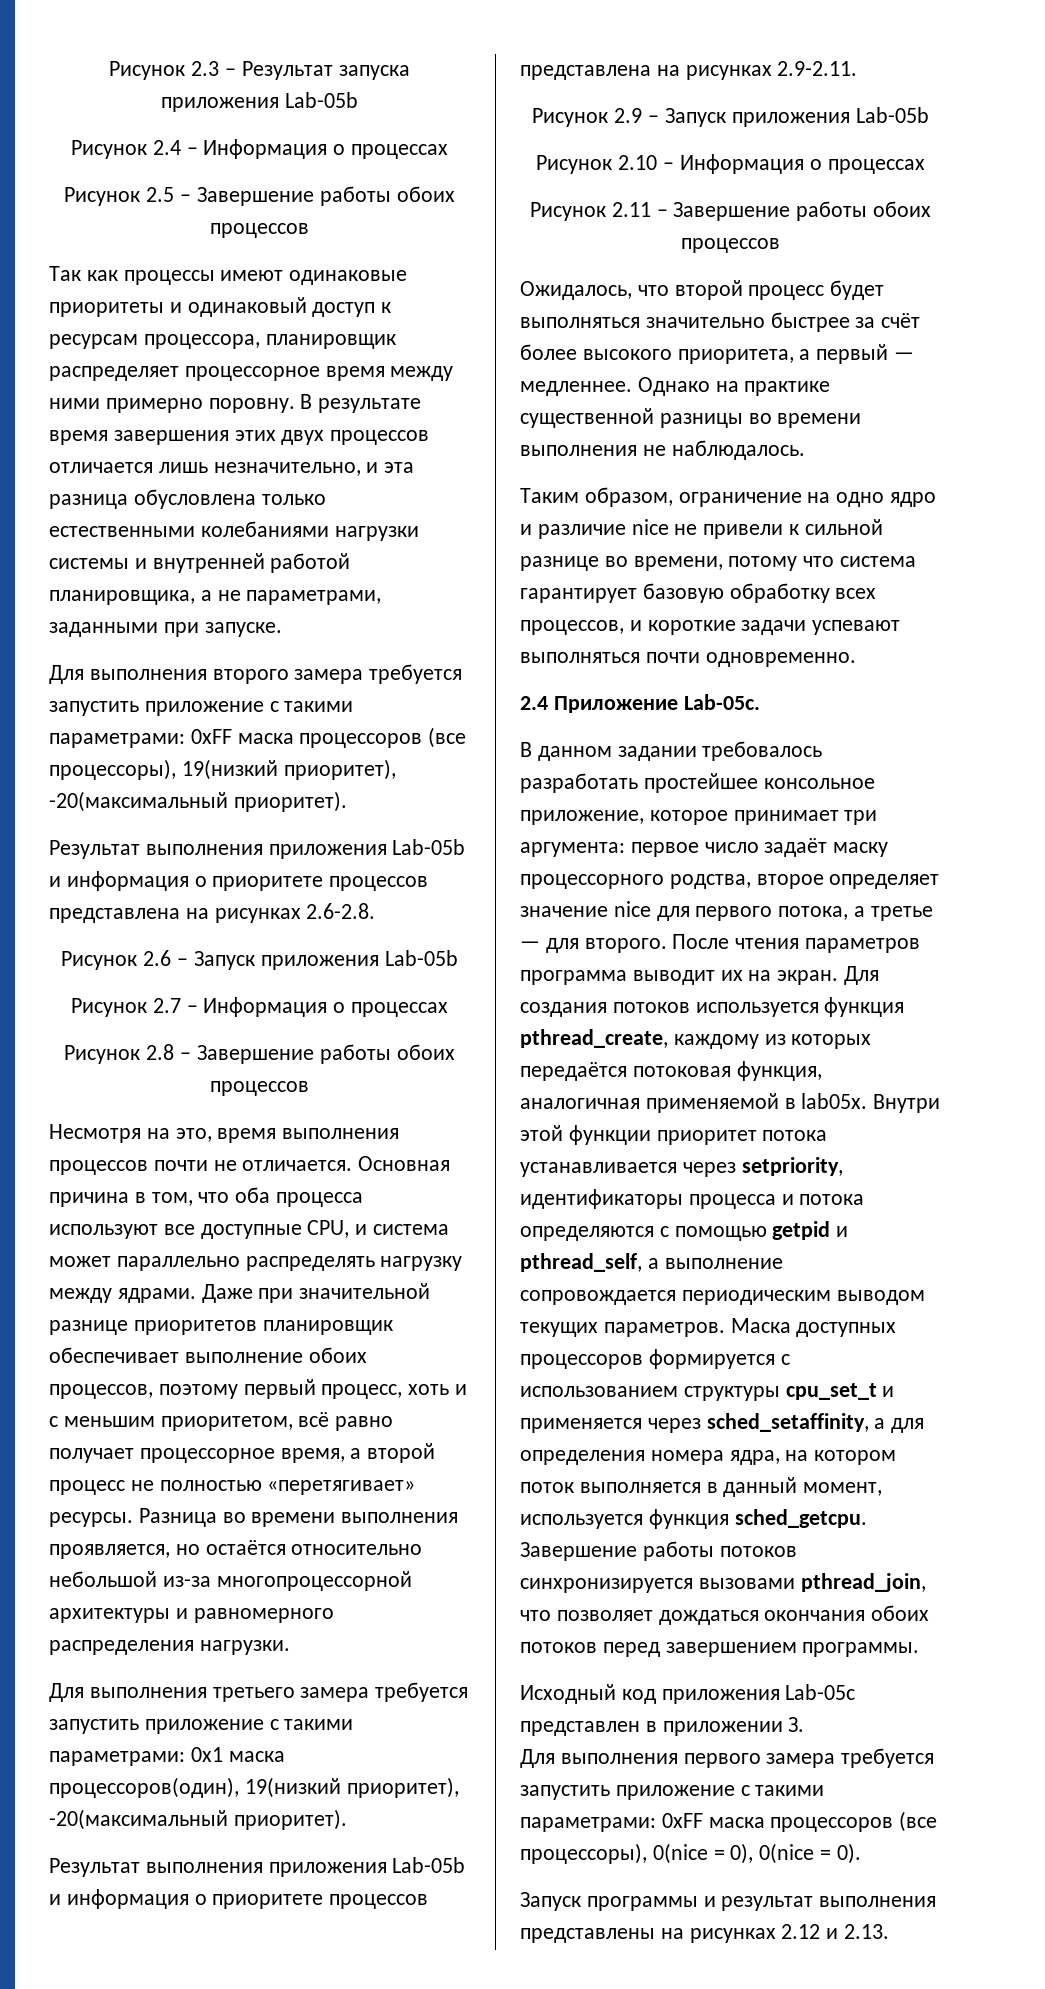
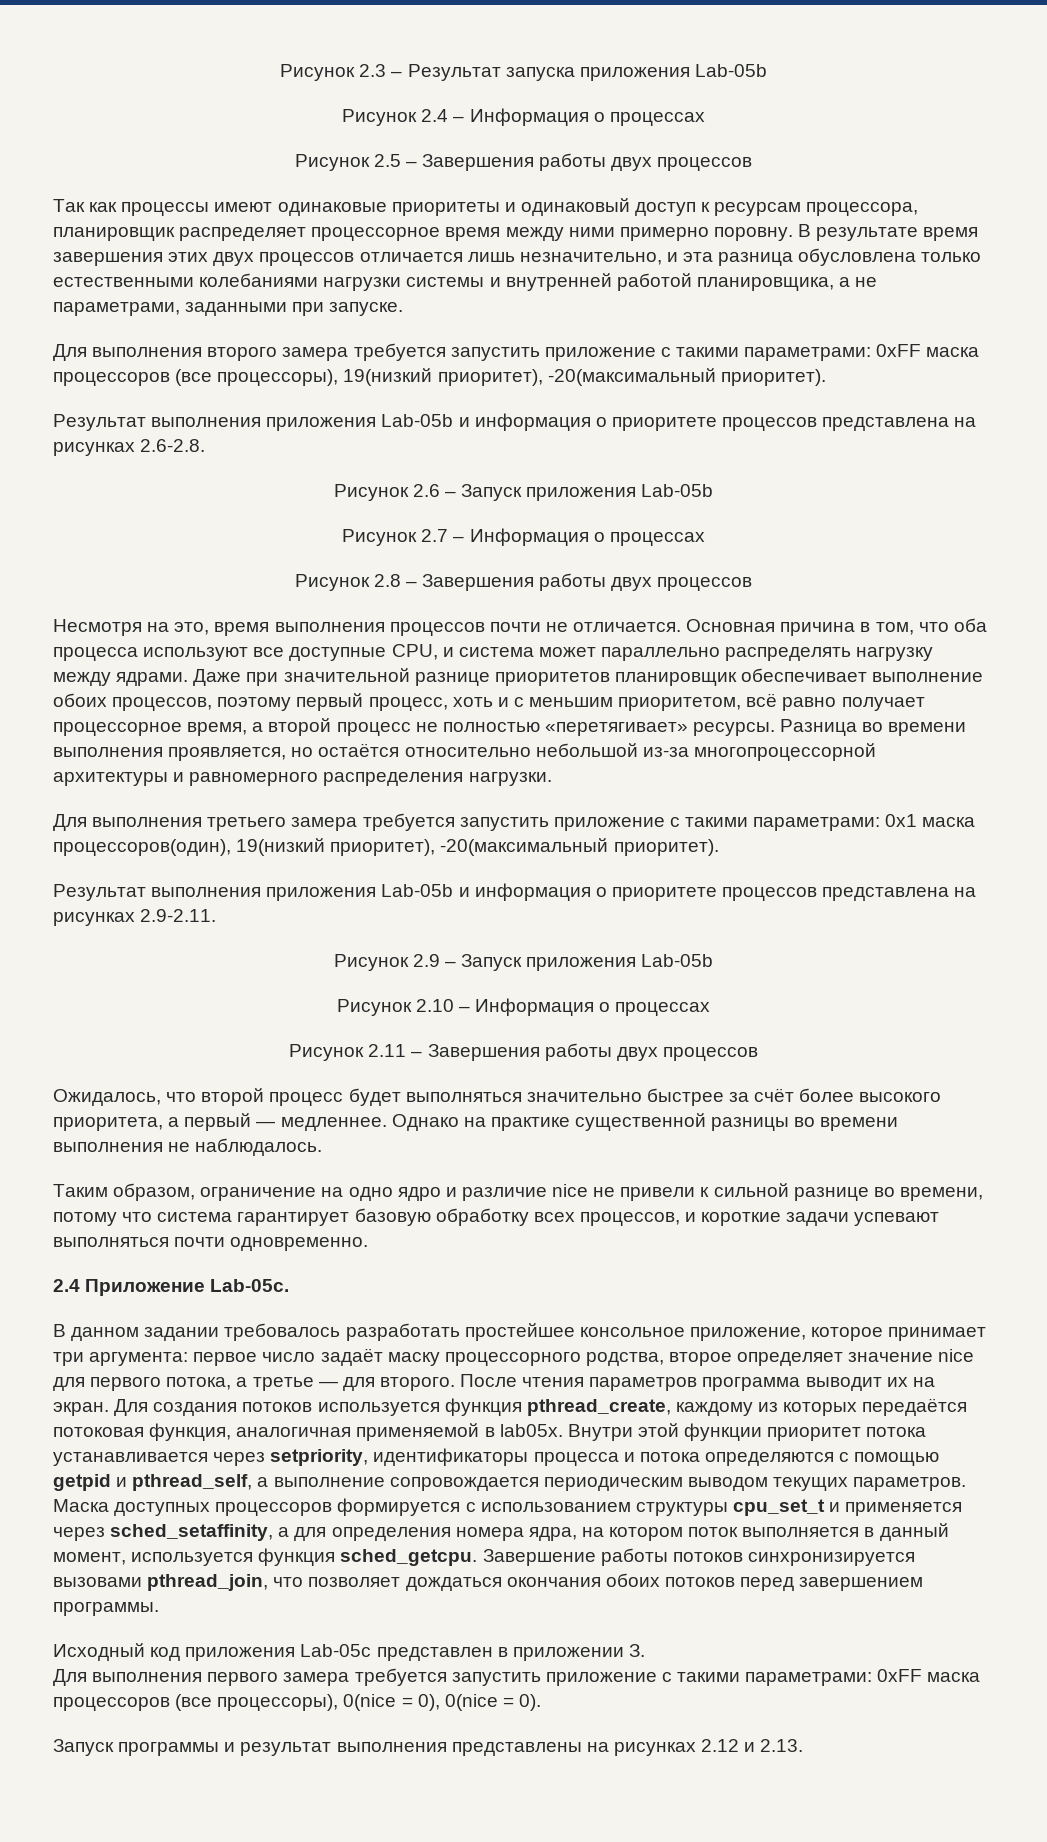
[196,186,455,206] Завершение работы обоих -> [422,153,653,171] Завершения работы двух
[196,1044,455,1064] Завершение работы обоих -> [422,573,653,591] Завершения работы двух
[673,201,932,221] Завершение работы обоих -> [427,1043,658,1061] Завершения работы двух

